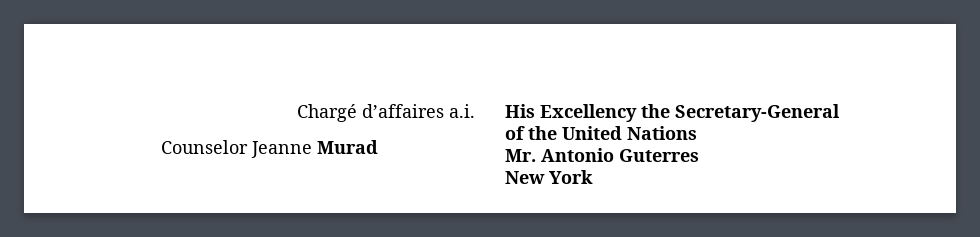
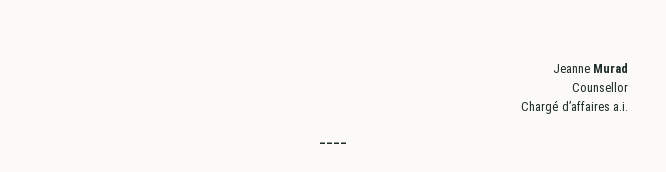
(297, 113) none -> [552,63,628,73] [572,82,628,92] Jeanne Murad // Counsellor //
[160,140,378,158] [505,104,840,122] [505,126,697,140] [505,148,699,162] [505,170,593,184] Counselor Jeanne Murad // His Excellency the Secretary-General // of the United Nations // Mr. Antonio Guterres // New York -> [319,142,347,144] ____

